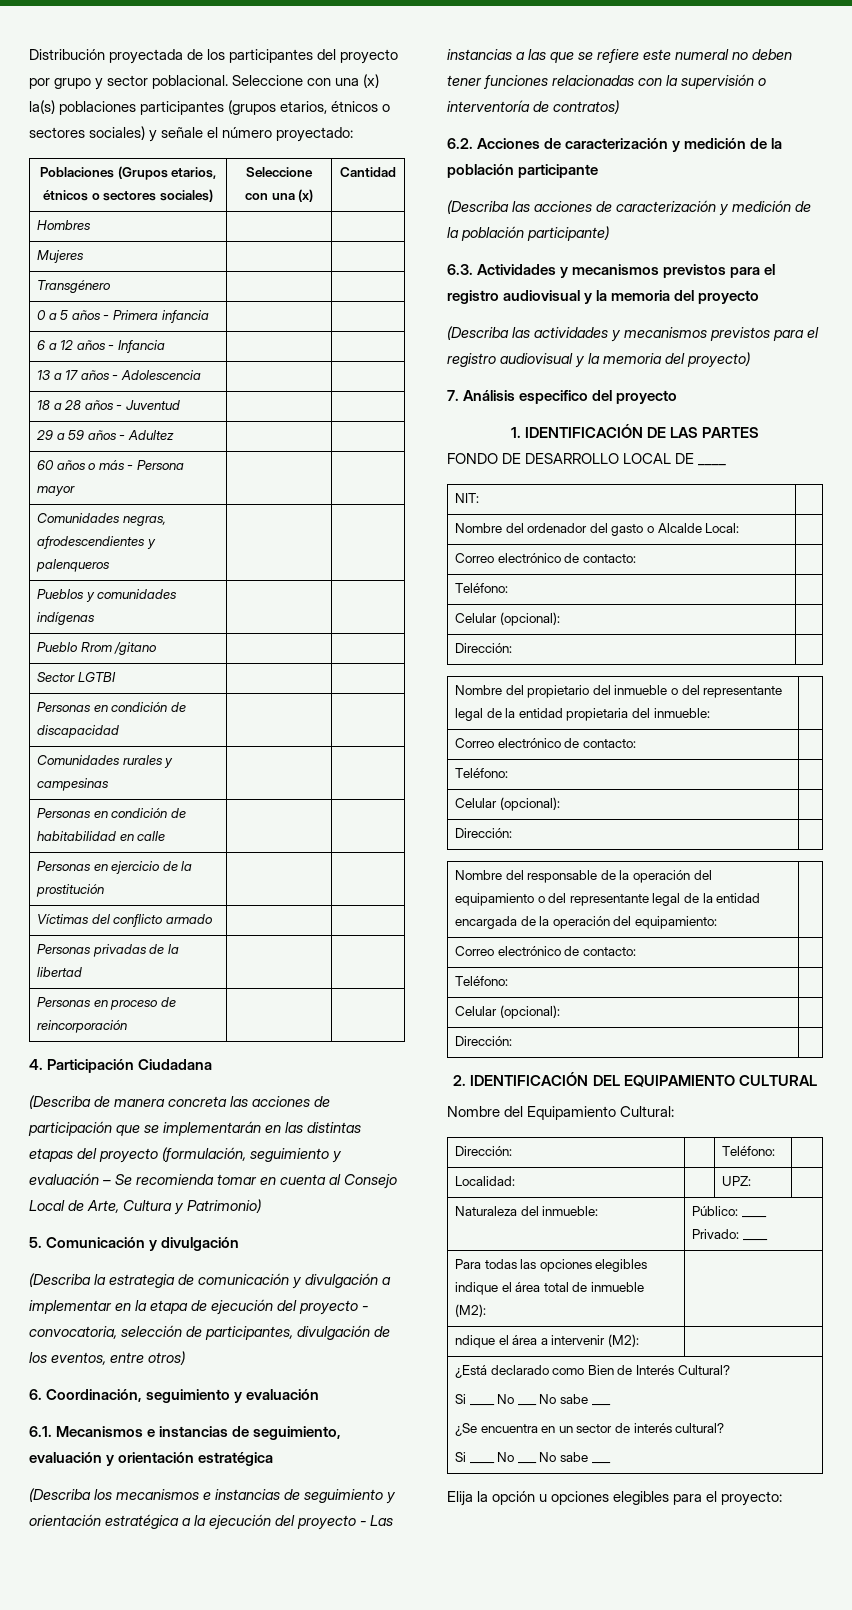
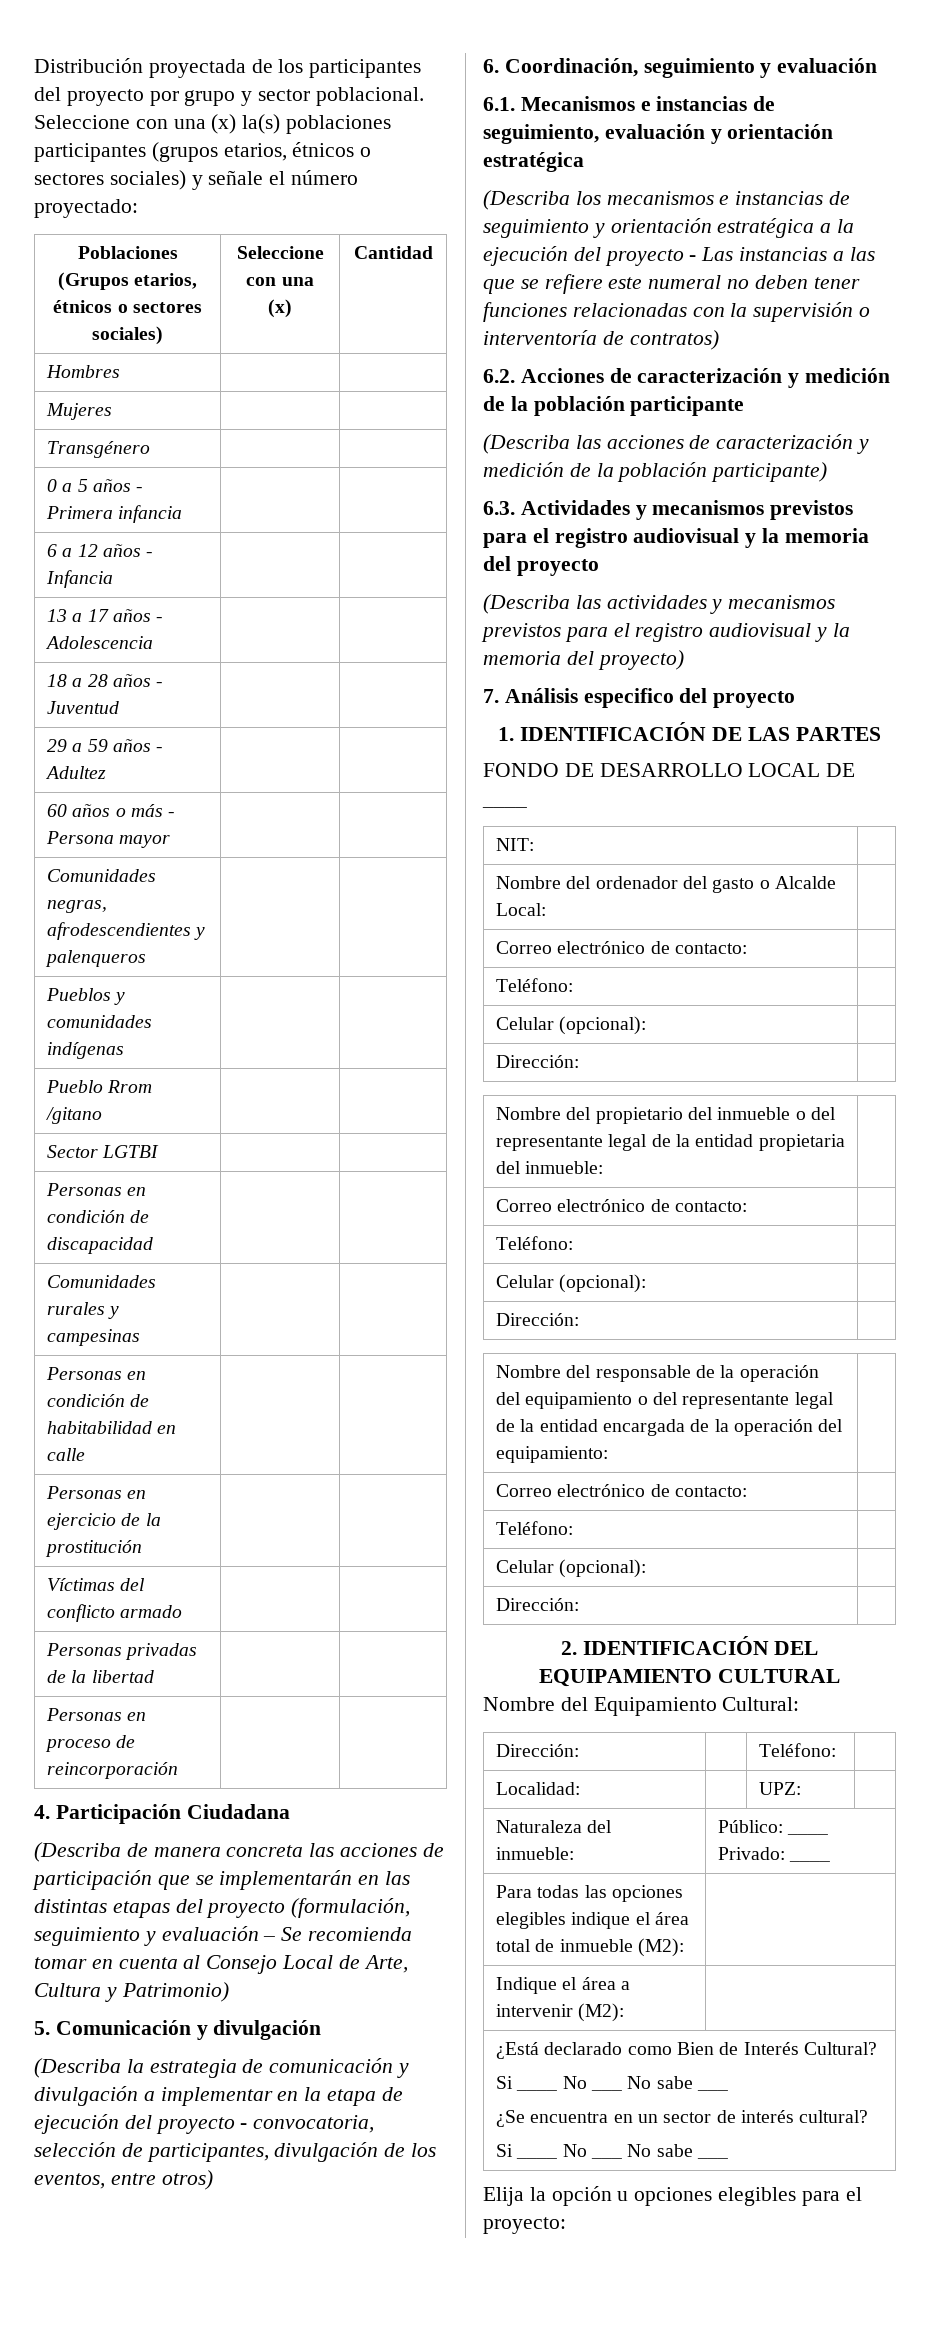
[454,1335,495,1348] ndique -> [496,1977,558,1994] Indique

